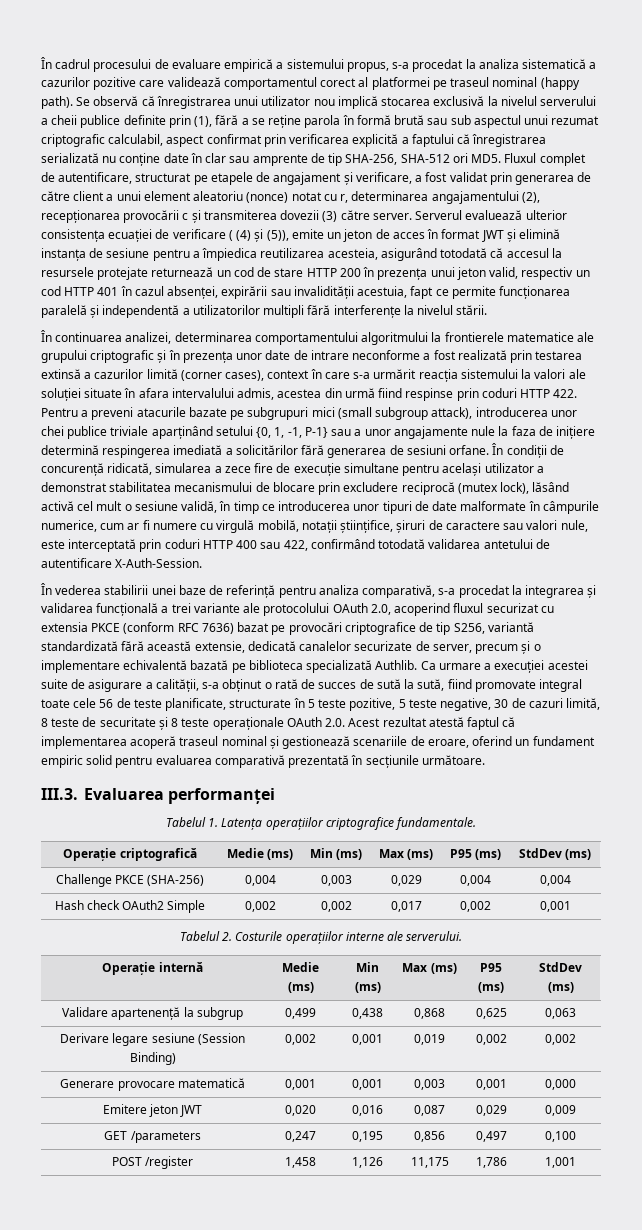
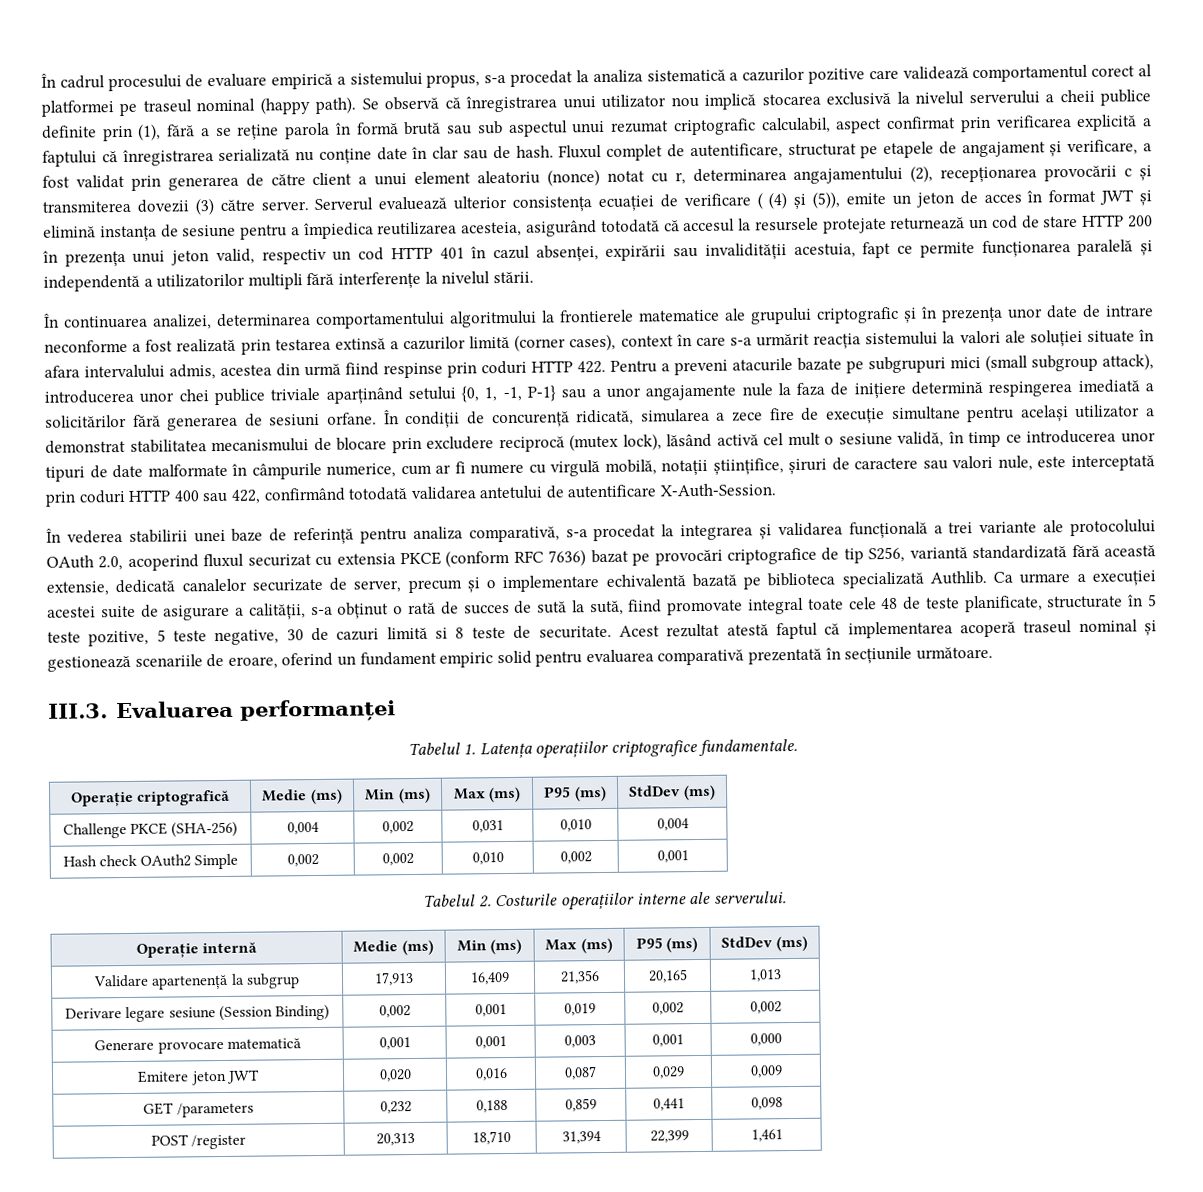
[252,153,502,166] amprente de tip SHA-256, SHA-512 ori MD5. -> [492,145,554,160] de hash.
[99,699,114,708] 56 -> [881,597,899,610] 48
[566,698,601,710] limită, -> [386,626,449,640] limită si
[99,717,346,730] securitate și 8 teste operaționale OAuth 2.0. -> [538,625,612,639] securitate.
[320,875,352,886] [390,875,422,886] [460,875,491,886] 0,003 | 0,029 | 0,004 -> [382,820,414,834] [471,820,504,833] [559,819,592,832] 0,002 | 0,031 | 0,010
[390,901,422,912] 0,017 -> [471,852,504,865] 0,010
[285,1008,316,1019] [352,1008,383,1019] [414,1008,445,1019] [475,1008,507,1019] [545,1008,576,1019] 0,499 | 0,438 | 0,868 | 0,625 | 0,063 -> [374,971,414,986] [470,971,510,985] [559,970,600,984] [647,969,688,983] [748,969,782,982] 17,913 | 16,409 | 21,356 | 20,165 | 1,013
[285,1131,316,1142] [352,1131,383,1142] [414,1131,445,1142] [475,1131,507,1142] [545,1131,576,1142] [111,1156,194,1169] [285,1157,316,1168] [352,1157,383,1168] [410,1157,449,1168] [475,1157,507,1168] [545,1157,576,1168] 0,247 | 0,195 | 0,856 | 0,497 | 0,100 // POST /register | 1,458 | 1,126 | 11,175 | 1,786 | 1,001 -> [379,1101,412,1114] [475,1100,508,1113] [565,1098,597,1112] [653,1098,685,1111] [750,1097,783,1110] [150,1134,247,1150] [376,1132,415,1146] [472,1130,511,1145] [561,1131,601,1144] [649,1130,689,1143] [750,1129,783,1142] 0,232 | 0,188 | 0,859 | 0,441 | 0,098 // POST /register | 20,313 | 18,710 | 31,394 | 22,399 | 1,461

